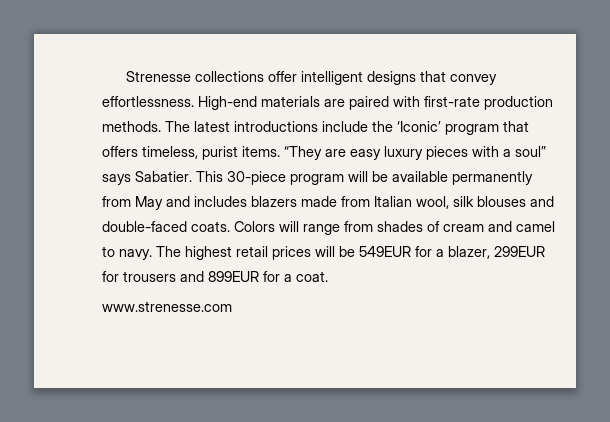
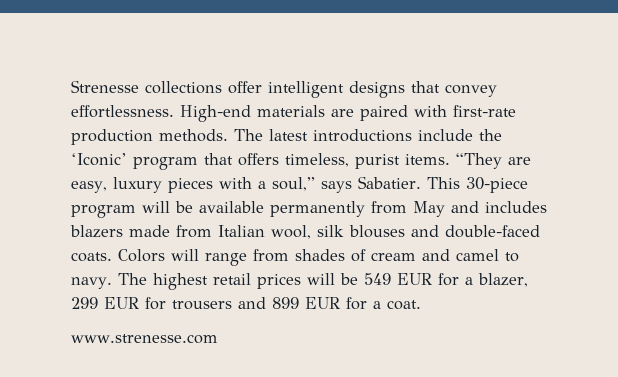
[350,149,381,160] easy -> [71,181,107,193] easy,
[515,146,546,157] soul” -> [271,177,315,191] soul,”
[359,246,411,257] 549EUR -> [363,273,432,285] 549 EUR
[494,246,545,257] 299EUR -> [71,297,139,309] 299 EUR
[208,271,259,282] 899EUR -> [272,297,340,309] 899 EUR

